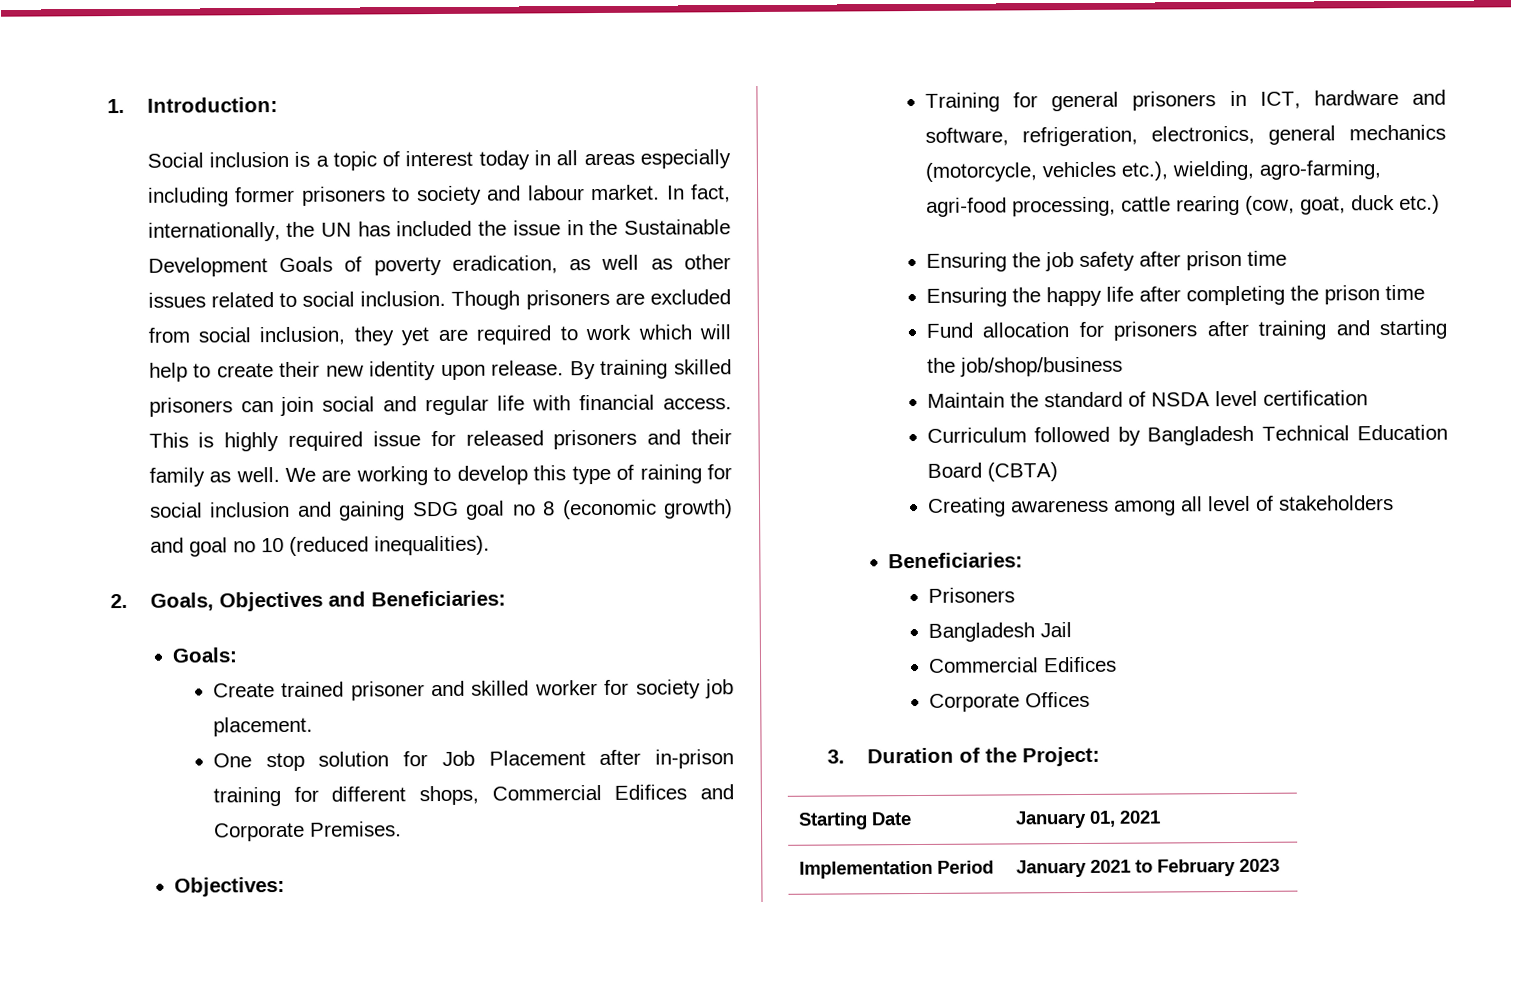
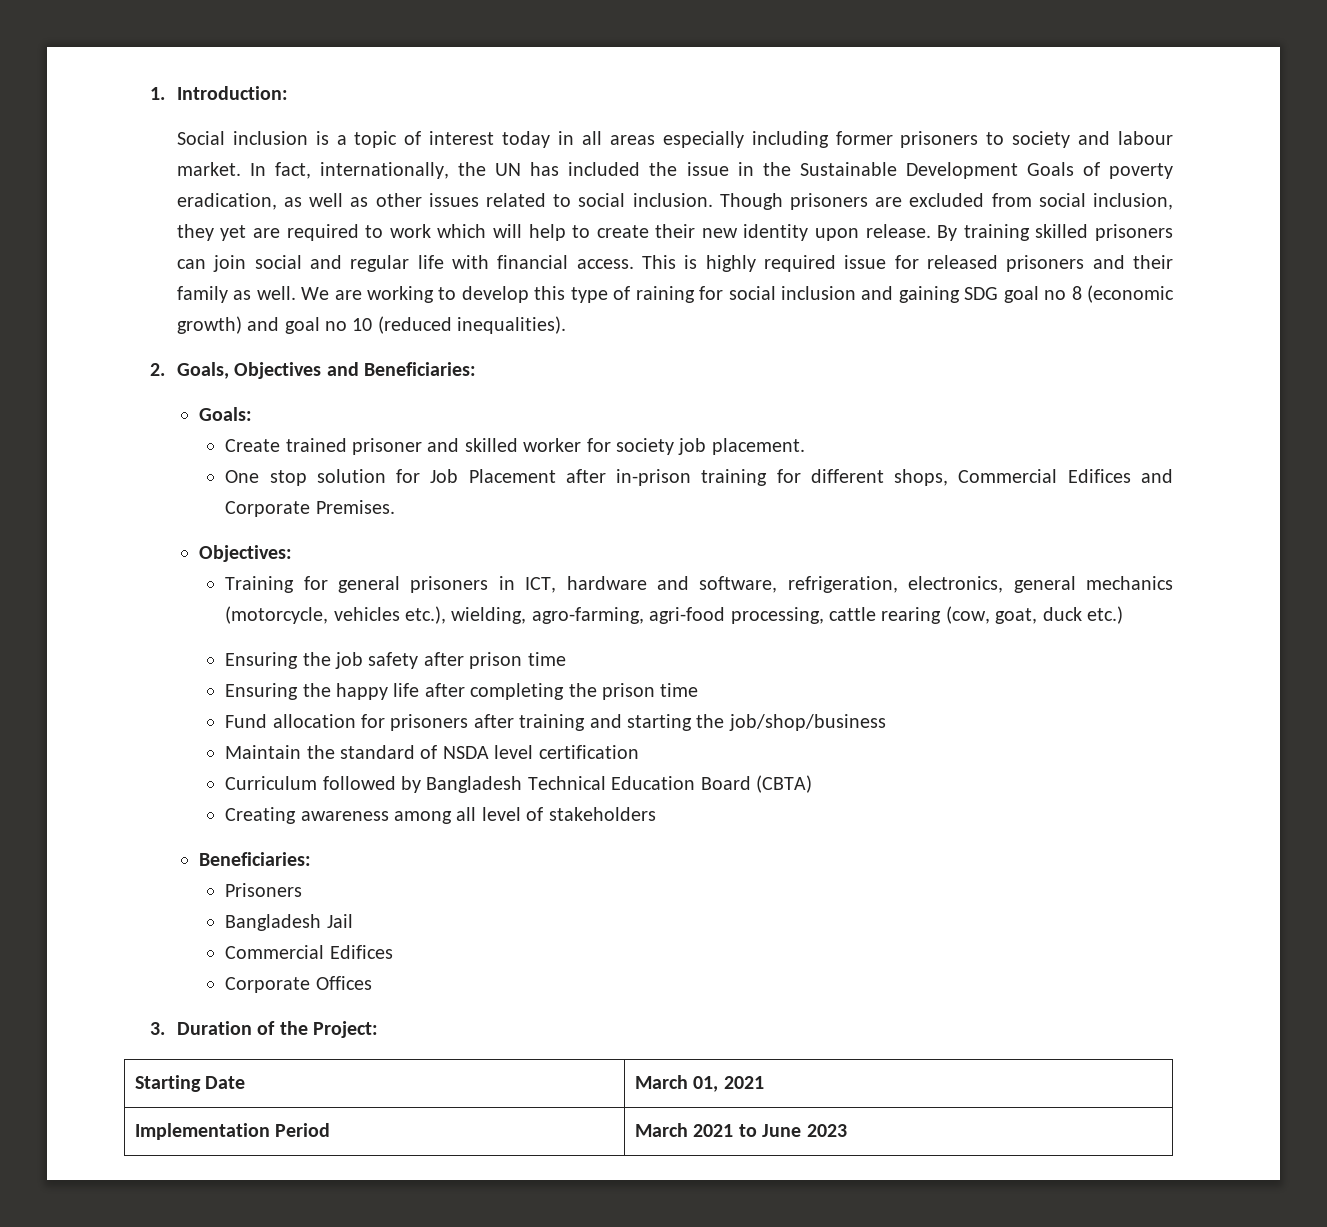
[1014,810,1087,829] January -> [635,1075,689,1089] March
[1015,859,1087,878] January -> [635,1123,689,1137] March
[1156,859,1236,877] February -> [762,1124,802,1137] June

